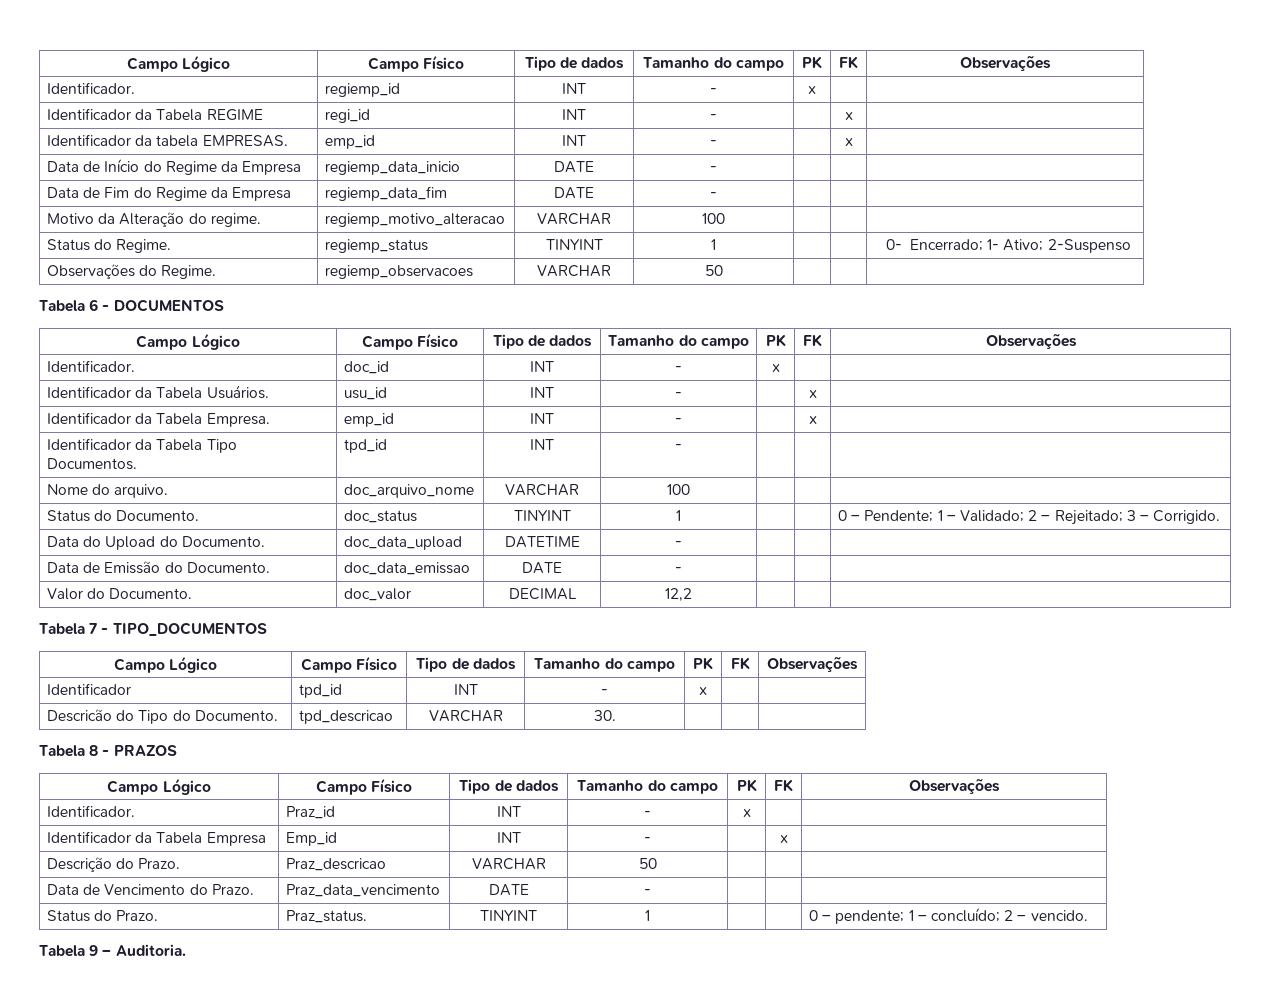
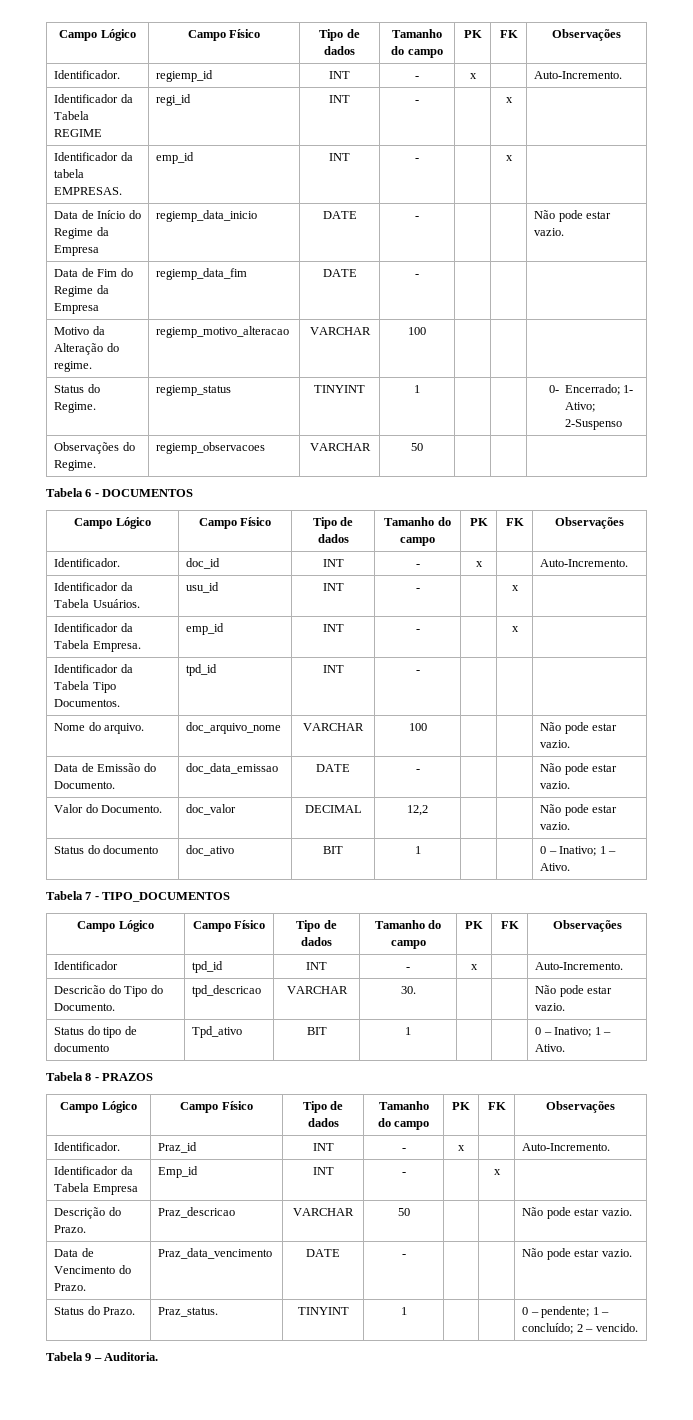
(816, 90) none -> [534,71,623,79] Auto-Incremento.
(717, 169) none -> [534,210,612,222] [534,228,565,236] Não pode estar vazio.
(780, 368) none -> [540,559,629,567] Auto-Incremento.
[47,510,200,522] [344,510,418,523] [513,510,571,521] [676,510,681,521] [838,510,1221,525] [47,536,265,550] [344,536,463,550] [504,536,580,548] [675,541,682,547] // Status do Documento. | doc_status | TINYINT | 1 | | | 0 – Pendente; 1 – Validado; 2 – Rejeitado; 3 – Corrigido. // Data do Upload do Documento. | doc_data_upload | DATETIME | - | | | -> [540,722,618,734] [540,740,571,748] Não pode estar vazio.
(682, 570) none -> [540,763,618,775] [540,781,571,789] Não pode estar vazio.
(692, 594) none -> [540,804,618,816] [540,822,571,830] [54,845,159,854] [186,845,235,856] [323,846,343,854] [414,846,421,854] [540,846,616,856] [540,863,571,871] Não pode estar vazio. // Status do documento | doc_ativo | BIT | 1 | | | 0 – Inativo; 1 – Ativo.
(707, 691) none -> [535,962,624,970] Auto-Incremento.
(616, 715) none -> [535,985,613,997] [535,1003,566,1011] [54,1026,137,1038] [54,1043,110,1052] [192,1026,243,1038] [306,1027,327,1035] [405,1027,411,1035] [535,1027,611,1037] [535,1044,566,1052] Não pode estar vazio. // Status do tipo de documento | Tpd_ativo | BIT | 1 | | | 0 – Inativo; 1 – Ativo.
(751, 813) none -> [522,1143,611,1151] Auto-Incremento.
(657, 863) none -> [522,1207,632,1219] Não pode estar vazio.
(651, 892) none -> [522,1248,632,1260] Não pode estar vazio.

